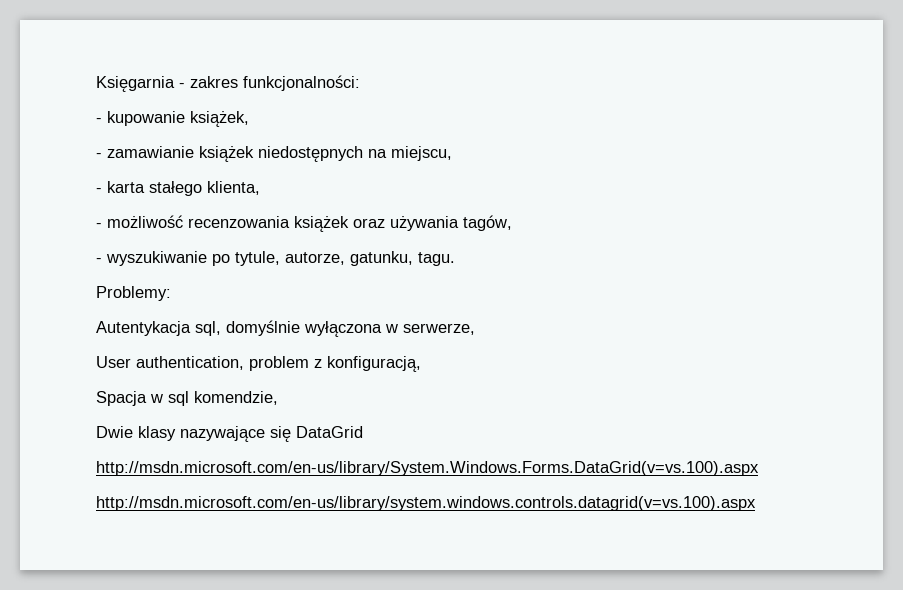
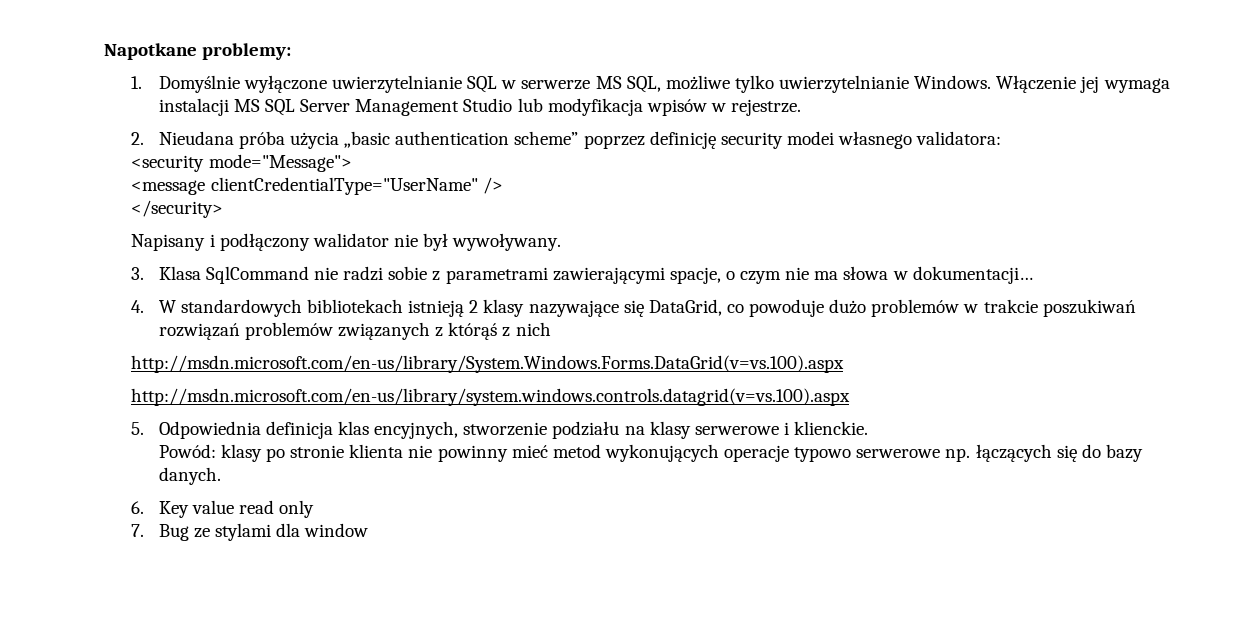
[96,75,360,92] [96,111,249,127] [96,146,452,162] [96,181,260,196] [96,215,512,232] [96,251,455,266] [96,286,171,301] [96,320,475,337] [96,356,421,372] [96,391,278,406] [96,426,363,442] [96,461,759,476] [96,496,756,511] Księgarnia - zakres funkcjonalności: // - kupowanie książek, // - zamawianie książek niedostępnych na miejscu, // - karta stałego klienta, // - możliwość recenzowania książek oraz używania tagów, // - wyszukiwanie po tytule, autorze, gatunku, tagu. // Problemy: // Autentykacja sql, domyślnie wyłączona w serwerze, // User authentication, problem z konfiguracją, // Spacja w sql komendzie, // Dwie klasy nazywające się DataGrid // http://msdn.microsoft.com/en-us/library/System.Windows.Forms.DataGrid(v=vs.100).aspx // http://msdn.microsoft.com/en-us/library/system.windows.controls.datagrid(v=vs.100).aspx -> [104,43,292,60] [131,75,1170,93] [158,98,802,116] [131,131,1002,149] [131,154,352,172] [131,177,503,195] [131,200,224,218] [131,233,562,251] [131,266,1033,284] [131,299,1136,317] [158,322,551,340] [131,355,845,373] [131,388,851,406] [131,421,869,439] [158,444,1143,462] [158,467,221,485] [131,500,315,518] [131,523,369,541] Napotkane problemy: // 1. Domyślnie wyłączone uwierzytelnianie SQL w serwerze MS SQL, możliwe tylko uwierzytelnianie Windows. Włączenie jej wymaga instalacji MS SQL Server Management Studio lub modyfikacja wpisów w rejestrze. // 2. Nieudana próba użycia „basic authentication scheme” poprzez definicję security modei własnego validatora: // <security mode="Message"> // <message clientCredentialType="UserName" /> // </security> // Napisany i podłączony walidator nie był wywoływany. // 3. Klasa SqlCommand nie radzi sobie z parametrami zawierającymi spacje, o czym nie ma słowa w dokumentacji… // 4. W standardowych bibliotekach istnieją 2 klasy nazywające się DataGrid, co powoduje dużo problemów w trakcie poszukiwań rozwiązań problemów związanych z którąś z nich // http://msdn.microsoft.com/en-us/library/System.Windows.Forms.DataGrid(v=vs.100).aspx // http://msdn.microsoft.com/en-us/library/system.windows.controls.datagrid(v=vs.100).aspx // 5. Odpowiednia definicja klas encyjnych, stworzenie podziału na klasy serwerowe i klienckie. // Powód: klasy po stronie klienta nie powinny mieć metod wykonujących operacje typowo serwerowe np. łączących się do bazy danych. // 6. Key value read only // 7. Bug ze stylami dla window

